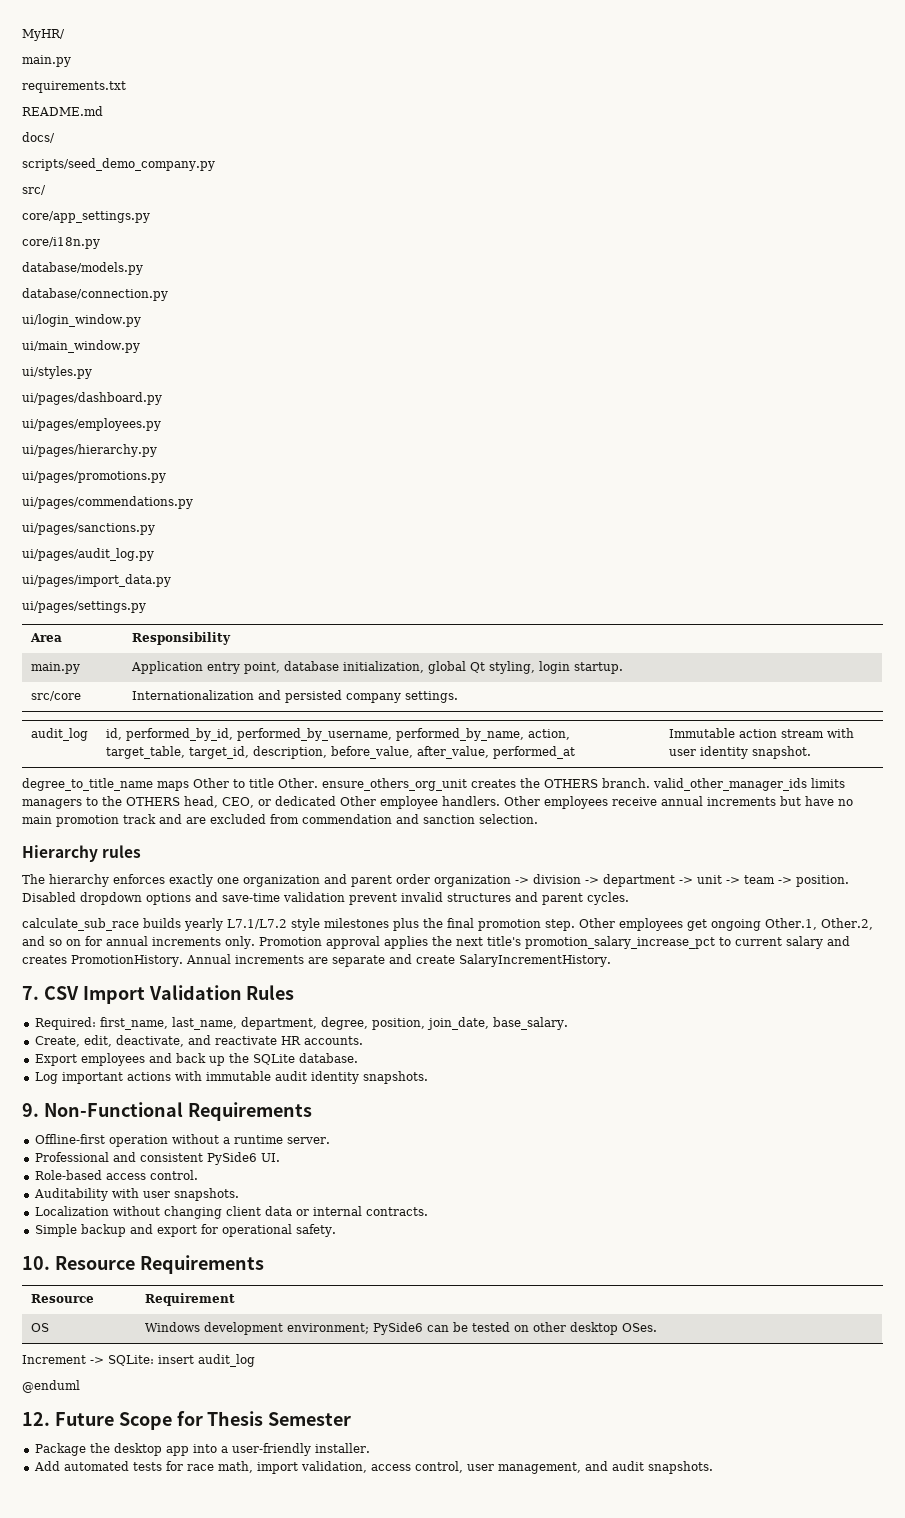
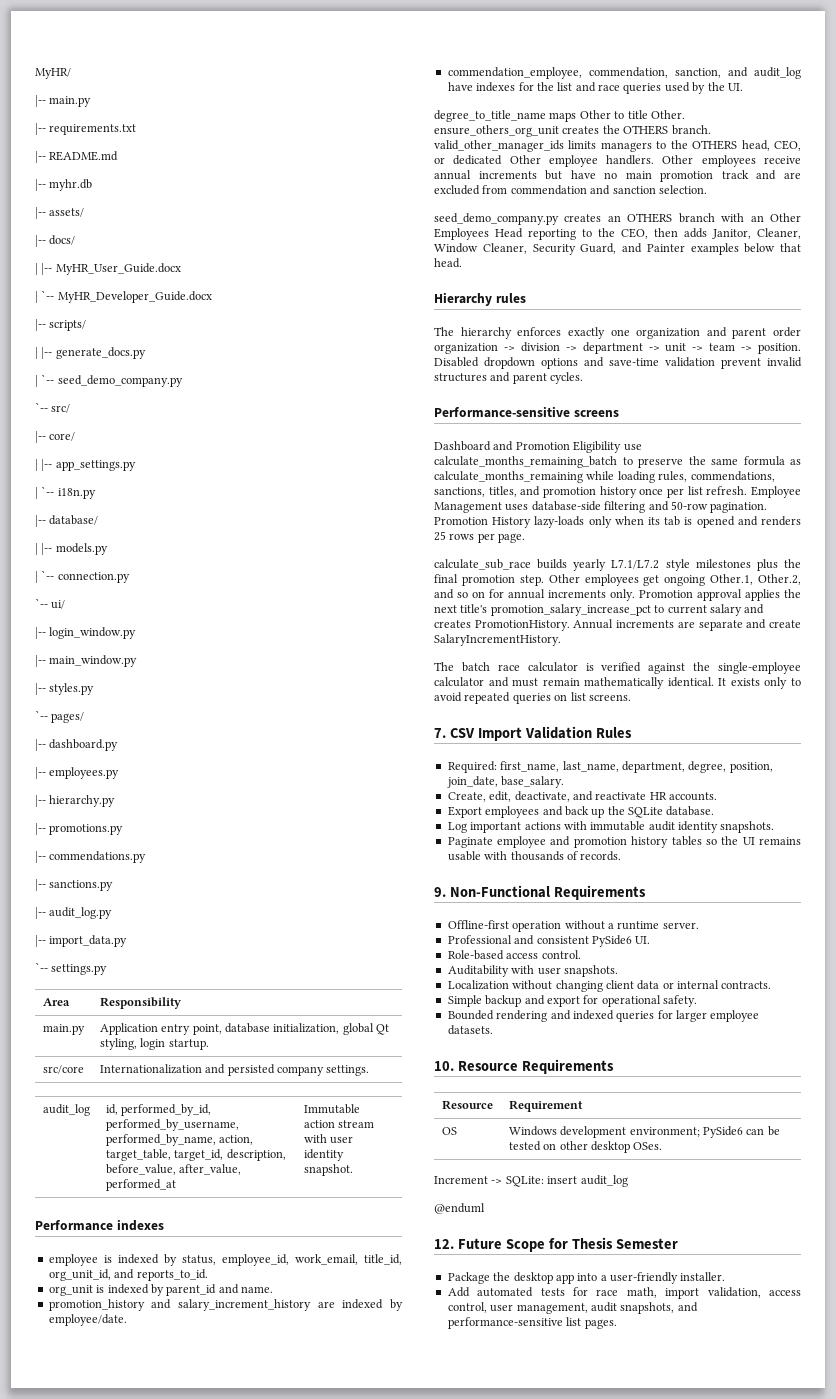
(65, 35) none -> [35,95,46,107] |--
(71, 61) none -> [35,123,46,135] |--
(126, 87) none -> [35,151,46,163] |--
[22,132,55,143] [22,158,215,171] [22,185,46,195] [22,211,150,223] [22,237,100,249] [22,262,143,275] [22,288,168,301] [22,314,141,327] [22,340,140,353] [22,366,92,379] [22,392,162,405] [22,418,161,431] [22,444,157,457] [22,471,166,483] [22,496,193,509] [22,523,155,535] [22,548,154,561] [22,574,171,587] [22,601,146,613] docs/ // scripts/seed_demo_company.py // src/ // core/app_settings.py // core/i18n.py // database/models.py // database/connection.py // ui/login_window.py // ui/main_window.py // ui/styles.py // ui/pages/dashboard.py // ui/pages/employees.py // ui/pages/hierarchy.py // ui/pages/promotions.py // ui/pages/commendations.py // ui/pages/sanctions.py // ui/pages/audit_log.py // ui/pages/import_data.py // ui/pages/settings.py -> [35,179,93,191] [35,207,85,219] [35,235,76,247] [35,263,181,275] [35,290,212,303] [35,319,87,331] [35,347,146,359] [35,374,183,387] [35,402,71,413] [35,431,76,443] [35,459,136,471] [35,486,96,499] [35,515,99,527] [35,543,108,555] [35,570,130,583] [35,598,66,609] [35,627,137,639] [35,655,138,667] [35,683,95,695] [35,710,85,723] [35,739,119,751] [35,767,120,779] [35,795,116,807] [35,823,124,835] [35,851,147,863] [35,879,114,891] [35,907,113,919] [35,935,128,947] [35,962,108,975] |-- myhr.db // |-- assets/ // |-- docs/ // | |-- MyHR_User_Guide.docx // | `-- MyHR_Developer_Guide.docx // |-- scripts/ // | |-- generate_docs.py // | `-- seed_demo_company.py // `-- src/ // |-- core/ // | |-- app_settings.py // | `-- i18n.py // |-- database/ // | |-- models.py // | `-- connection.py // `-- ui/ // |-- login_window.py // |-- main_window.py // |-- styles.py // `-- pages/ // |-- dashboard.py // |-- employees.py // |-- hierarchy.py // |-- promotions.py // |-- commendations.py // |-- sanctions.py // |-- audit_log.py // |-- import_data.py // `-- settings.py
(811, 752) none -> [35,1219,164,1231] [48,1254,402,1266] [48,1269,208,1281] [48,1284,273,1296] [48,1299,403,1311] [48,1314,127,1326] [447,67,801,79] [447,82,743,94] // Performance indexes // employee is indexed by status, employee_id, work_email, title_id, org_unit_id, and reports_to_id. // org_unit is indexed by parent_id and name. // promotion_history and salary_increment_history are indexed by employee/date. // commendation_employee, commendation, sanction, and audit_log have indexes for the list and race queries used by the UI.
(538, 819) none -> [434,213,801,225] [434,228,801,240] [434,243,801,255] [434,258,462,268] // seed_demo_company.py creates an OTHERS branch with an Other Employees Head reporting to the CEO, then adds Janitor, Cleaner, Window Cleaner, Security Guard, and Painter examples below that head.
(629, 898) none -> [434,406,619,418] [434,441,642,453] [434,456,801,468] [434,471,775,483] [434,486,801,498] [434,501,768,513] [434,516,801,528] [434,531,526,543] // Performance-sensitive screens // Dashboard and Promotion Eligibility use calculate_months_remaining_batch to preserve the same formula as calculate_months_remaining while loading rules, commendations, sanctions, titles, and promotion history once per list refresh. Employee Management uses database-side filtering and 50-row pagination. Promotion History lazy-loads only when its tab is opened and renders 25 rows per page.
(611, 960) none -> [434,662,801,674] [434,677,801,689] [434,692,631,704] // The batch race calculator is verified against the single-employee calculator and must remain mathematically identical. It exists only to avoid repeated queries on list screens.
(428, 1077) none -> [447,836,801,848] [447,851,622,861] // Paginate employee and promotion history tables so the UI remains usable with thousands of records.
(336, 1230) none -> [447,1010,760,1022] [447,1025,493,1035] // Bounded rendering and indexed queries for larger employee datasets.
[584,1461,713,1474] and audit snapshots. -> [590,1302,698,1314] [447,1317,617,1329] audit snapshots, and performance-sensitive list pages.

